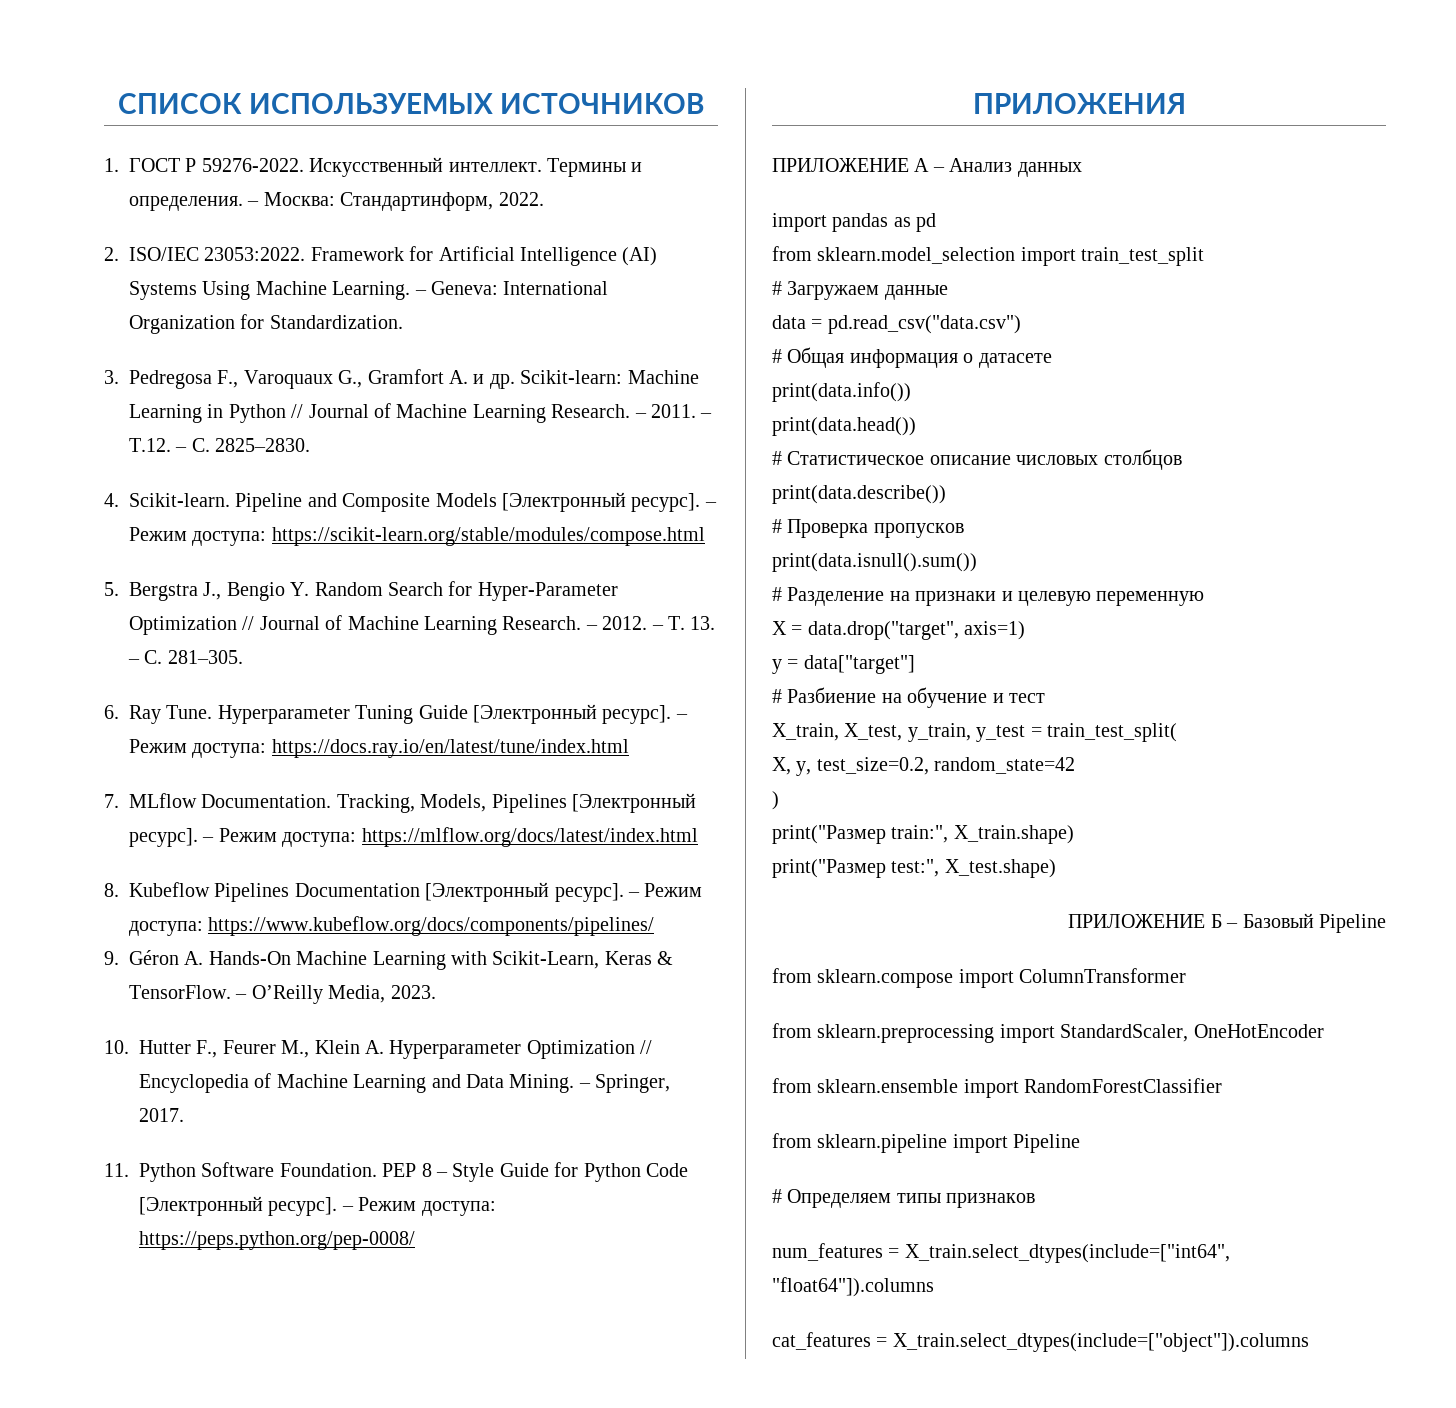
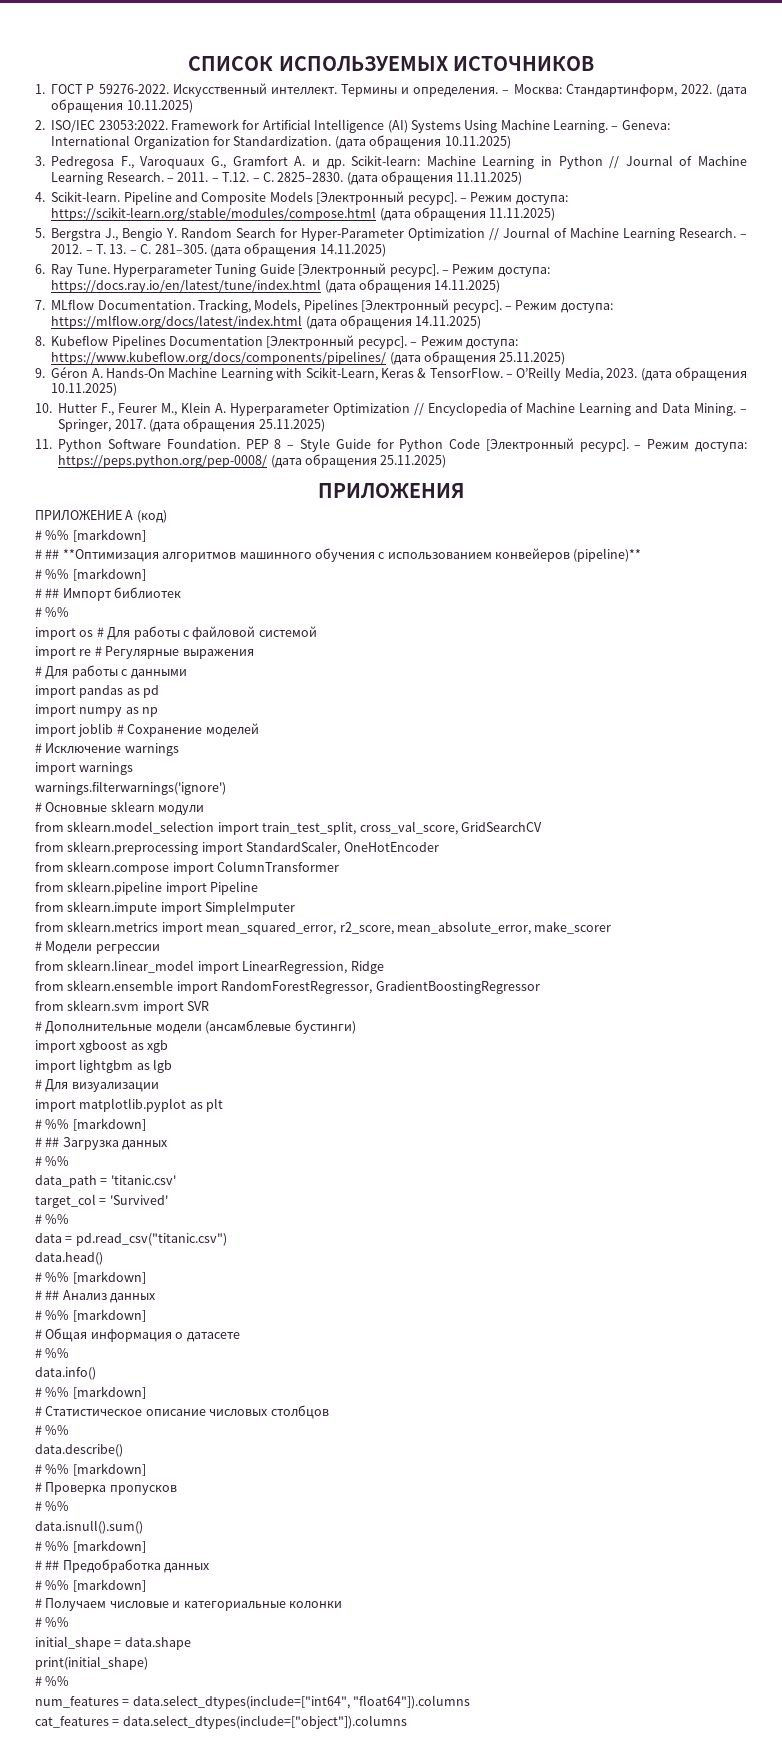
(544, 199) none -> [716,84,748,97] [51,99,193,113] (дата обращения 10.11.2025)
(403, 322) none -> [334,135,511,149] (дата обращения 10.11.2025)
(311, 445) none -> [346,171,523,185] (дата обращения 11.11.2025)
(705, 536) none -> [379,207,556,221] (дата обращения 11.11.2025)
(243, 657) none -> [209,243,386,257] (дата обращения 14.11.2025)
(629, 748) none -> [324,279,501,293] (дата обращения 14.11.2025)
(698, 837) none -> [305,315,482,329] (дата обращения 14.11.2025)
(655, 926) none -> [389,351,566,365] (дата обращения 25.11.2025)
(436, 992) none -> [640,367,747,381] [51,383,118,396] (дата обращения 10.11.2025)
(184, 1115) none -> [149,418,325,432] (дата обращения 25.11.2025)
(415, 1240) none -> [270,454,447,468] (дата обращения 25.11.2025)
[932,158,1082,177] [772,213,937,232] [772,246,1205,266] [772,281,948,300] [772,315,1021,334] [772,347,1052,368] [772,382,911,402] [772,417,916,436] [772,449,1182,470] [772,485,946,504] [772,519,964,538] [772,553,977,572] [772,587,1205,606] [772,621,1026,640] [772,655,915,674] [772,687,1045,708] [772,723,1177,742] [772,757,1076,776] [772,791,779,810] [772,825,1074,844] [772,859,1056,878] [1068,913,1386,933] [772,968,1187,988] – Анализ данных // import pandas as pd // from sklearn.model_selection import train_test_split // # Загружаем данные // data = pd.read_csv("data.csv") // # Общая информация о датасете // print(data.info()) // print(data.head()) // # Статистическое описание числовых столбцов // print(data.describe()) // # Проверка пропусков // print(data.isnull().sum()) // # Разделение на признаки и целевую переменную // X = data.drop("target", axis=1) // y = data["target"] // # Разбиение на обучение и тест // X_train, X_test, y_train, y_test = train_test_split( // X, y, test_size=0.2, random_state=42 // ) // print("Размер train:", X_train.shape) // print("Размер test:", X_test.shape) // ПРИЛОЖЕНИЕ Б – Базовый Pipeline // from sklearn.compose import ColumnTransformer -> [136,510,167,523] [35,529,146,542] [35,548,642,562] [35,568,146,581] [35,587,182,601] [35,607,70,617] [35,626,317,640] [35,646,254,659] [35,665,187,679] [35,685,160,698] [35,704,159,717] [35,723,259,737] [35,743,179,756] [35,762,134,775] [35,781,226,795] [35,801,205,815] [35,821,542,835] (код) // # %% [markdown] // # ## **Оптимизация алгоритмов машинного обучения с использованием конвейеров (pipeline)** // # %% [markdown] // # ## Импорт библиотек // # %% // import os # Для работы с файловой системой // import re # Регулярные выражения // # Для работы с данными // import pandas as pd // import numpy as np // import joblib # Сохранение моделей // # Исключение warnings // import warnings // warnings.filterwarnings('ignore') // # Основные sklearn модули // from sklearn.model_selection import train_test_split, cross_val_score, GridSearchCV
[817,1078,1223,1098] sklearn.ensemble import RandomForestClassifier -> [67,861,340,875] sklearn.compose import ColumnTransformer
[772,1189,1036,1208] # Определяем типы признаков -> [35,901,296,915] [35,921,612,935] [35,941,160,954] [35,960,384,974] [35,980,540,994] [35,1000,210,1014] [35,1020,356,1034] [35,1040,169,1053] [35,1059,173,1073] [35,1079,159,1092] [35,1098,224,1112] [35,1118,146,1131] [35,1137,169,1150] [35,1156,70,1166] [35,1175,176,1188] [35,1194,168,1208] [35,1214,70,1224] [35,1233,227,1246] [35,1252,103,1265] [35,1271,146,1284] [35,1290,157,1303] [35,1309,146,1322] [35,1328,240,1342] [35,1348,70,1358] [35,1367,96,1380] [35,1386,146,1399] [35,1405,329,1419] [35,1425,70,1435] [35,1444,123,1457] [35,1463,146,1476] [35,1482,177,1495] [35,1501,70,1511] [35,1520,143,1534] [35,1540,146,1553] [35,1559,211,1573] [35,1579,146,1592] [35,1598,342,1611] [35,1617,70,1627] [35,1636,191,1650] [35,1656,148,1670] [35,1676,70,1686] from sklearn.impute import SimpleImputer // from sklearn.metrics import mean_squared_error, r2_score, mean_absolute_error, make_scorer // # Модели регрессии // from sklearn.linear_model import LinearRegression, Ridge // from sklearn.ensemble import RandomForestRegressor, GradientBoostingRegressor // from sklearn.svm import SVR // # Дополнительные модели (ансамблевые бустинги) // import xgboost as xgb // import lightgbm as lgb // # Для визуализации // import matplotlib.pyplot as plt // # %% [markdown] // # ## Загрузка данных // # %% // data_path = 'titanic.csv' // target_col = 'Survived' // # %% // data = pd.read_csv("titanic.csv") // data.head() // # %% [markdown] // # ## Анализ данных // # %% [markdown] // # Общая информация о датасете // # %% // data.info() // # %% [markdown] // # Статистическое описание числовых столбцов // # %% // data.describe() // # %% [markdown] // # Проверка пропусков // # %% // data.isnull().sum() // # %% [markdown] // # ## Предобработка данных // # %% [markdown] // # Получаем числовые и категориальные колонки // # %% // initial_shape = data.shape // print(initial_shape) // # %%
[904,1244,1230,1263] X_train.select_dtypes(include=["int64", -> [132,1695,350,1709] data.select_dtypes(include=["int64",
[892,1333,1309,1352] X_train.select_dtypes(include=["object"]).columns -> [122,1715,407,1729] data.select_dtypes(include=["object"]).columns

